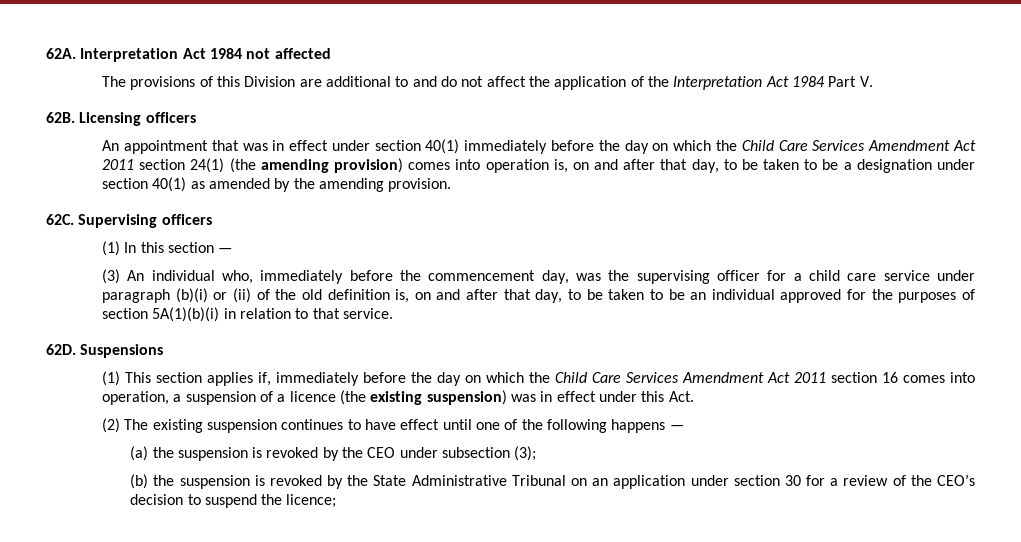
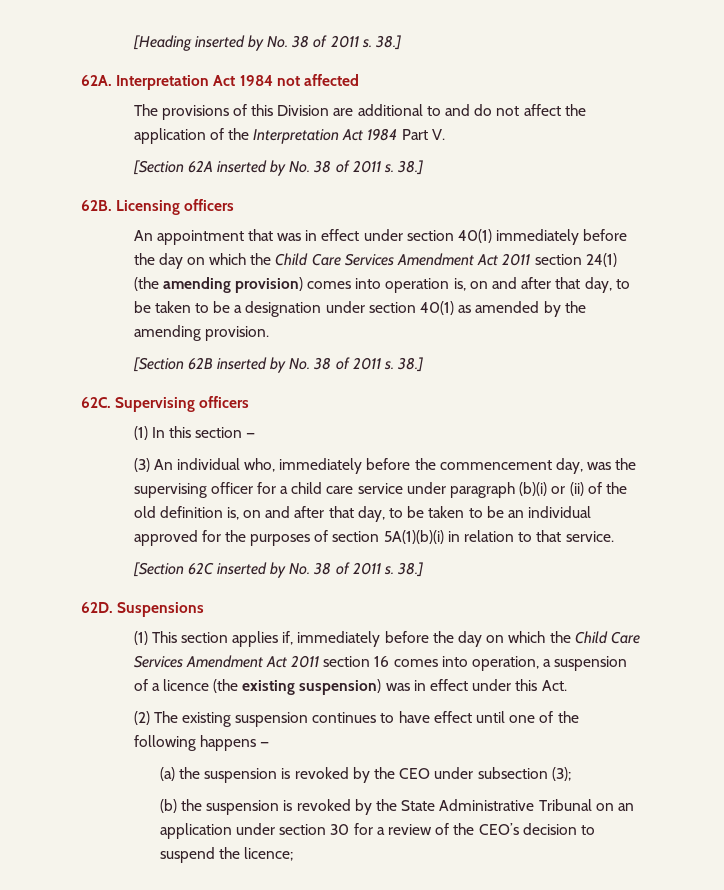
(46, 53) none -> [132,35,402,51] [Heading inserted by No. 38 of 2011 s. 38.] //
(873, 81) none -> [132,160,424,176] // [Section 62A inserted by No. 38 of 2011 s. 38.]
(452, 185) none -> [132,357,424,373] // [Section 62B inserted by No. 38 of 2011 s. 38.]
(394, 313) none -> [132,562,424,578] // [Section 62C inserted by No. 38 of 2011 s. 38.]

